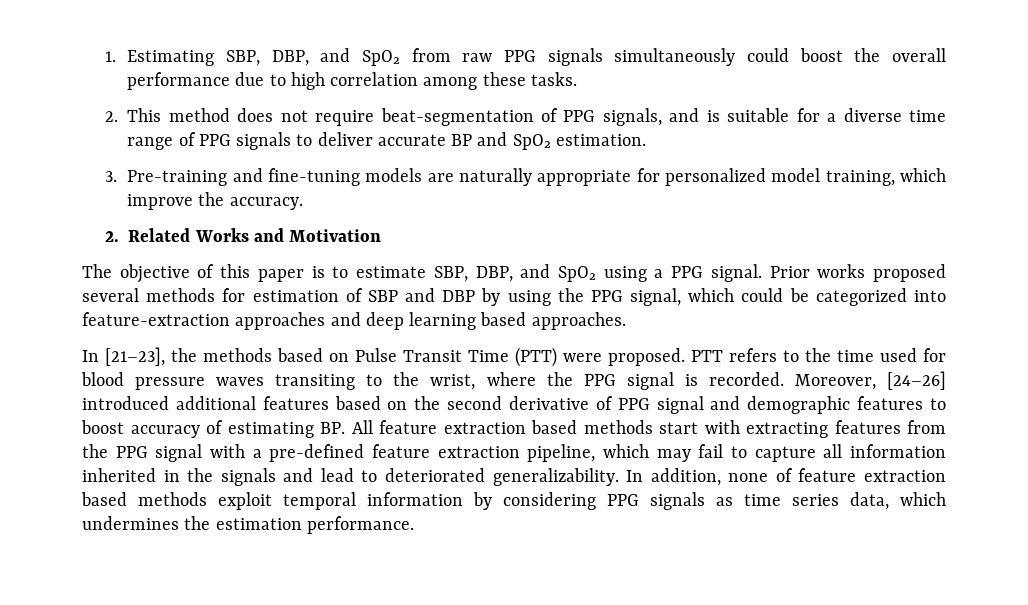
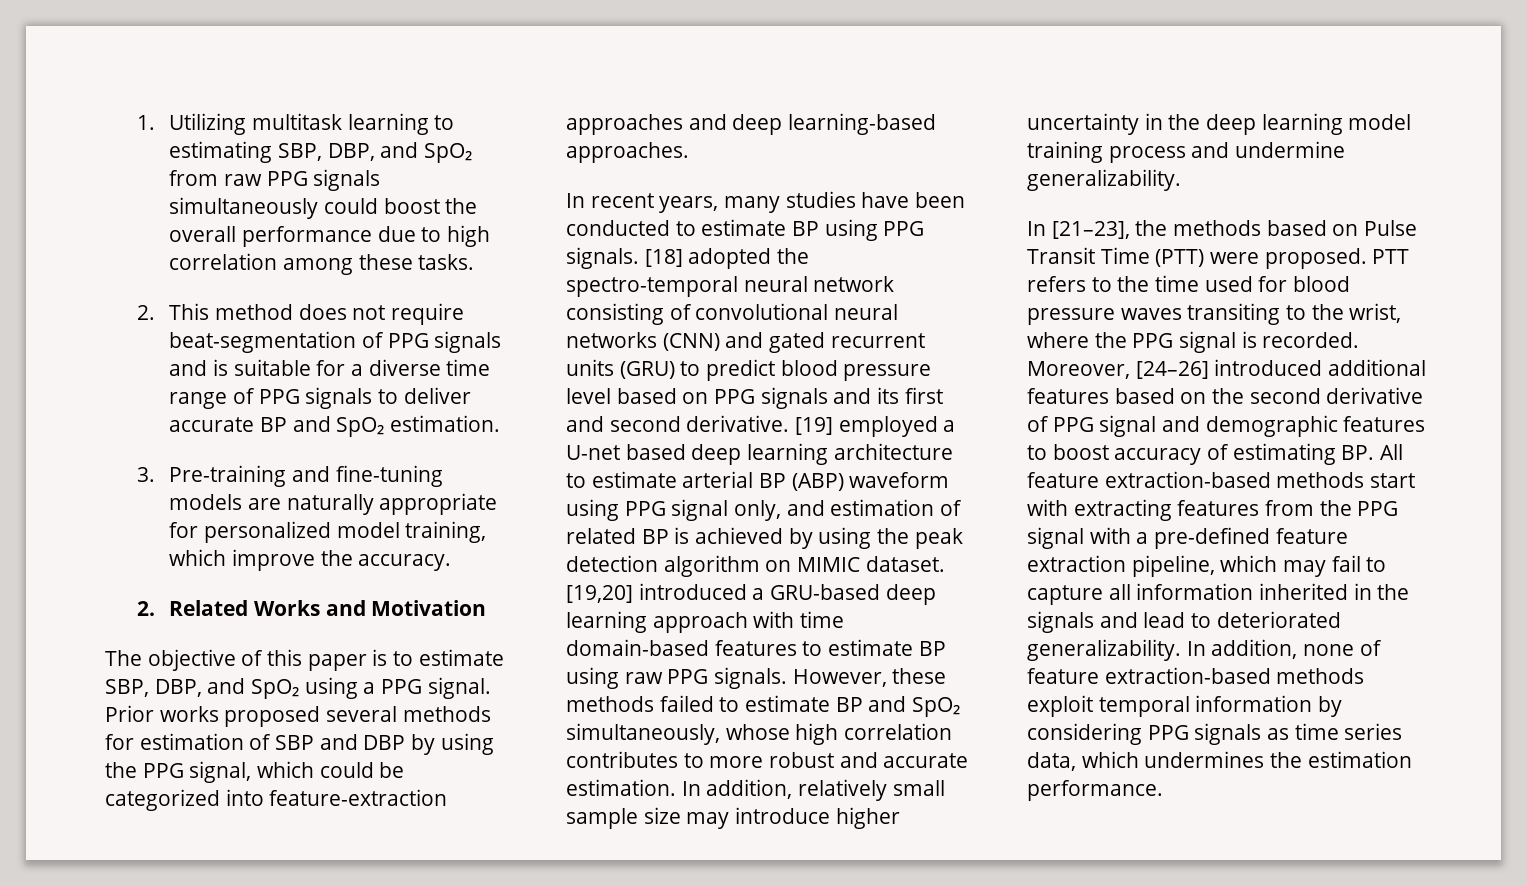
[127,50,215,66] Estimating -> [169,113,455,135] [169,141,273,163] Utilizing multitask learning to estimating
[602,108,662,126] signals, -> [434,331,502,353] signals
[409,312,626,330] learning based approaches. -> [788,113,937,135] [566,142,689,163] [566,191,966,213] [566,219,925,241] [566,247,810,269] [566,276,895,297] [566,303,899,325] [566,332,925,353] [566,359,932,381] [566,387,943,409] [566,415,956,437] [566,443,953,465] [566,471,950,491] [566,499,963,521] [566,527,963,549] [566,555,945,577] [566,583,936,605] [566,611,845,633] [566,639,946,656] [566,667,947,689] [566,695,961,717] [566,723,952,745] [566,751,969,768] [566,779,945,801] [566,807,900,829] [1027,113,1412,135] [1027,141,1346,163] [1027,169,1181,191] learning-based approaches. // In recent years, many studies have been conducted to estimate BP using PPG signals. [18] adopted the spectro-temporal neural network consisting of convolutional neural networks (CNN) and gated recurrent units (GRU) to predict blood pressure level based on PPG signals and its first and second derivative. [19] employed a U-net based deep learning architecture to estimate arterial BP (ABP) waveform using PPG signal only, and estimation of related BP is achieved by using the peak detection algorithm on MIMIC dataset. [19,20] introduced a GRU-based deep learning approach with time domain-based features to estimate BP using raw PPG signals. However, these methods failed to estimate BP and SpO₂ simultaneously, whose high correlation contributes to more robust and accurate estimation. In addition, relatively small sample size may introduce higher uncertainty in the deep learning model training process and undermine generalizability.
[443,420,577,434] extraction based -> [1104,471,1271,488] extraction-based
[863,470,946,482] [81,492,127,506] extraction based -> [1104,667,1271,684] extraction-based

